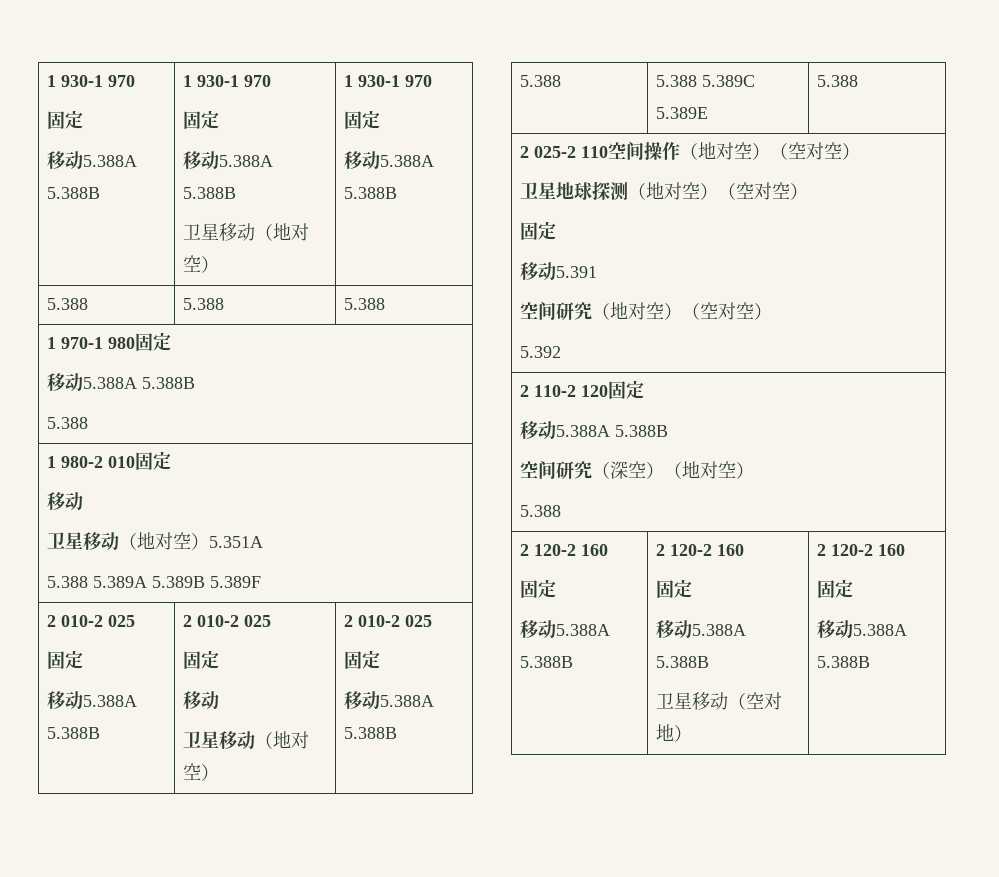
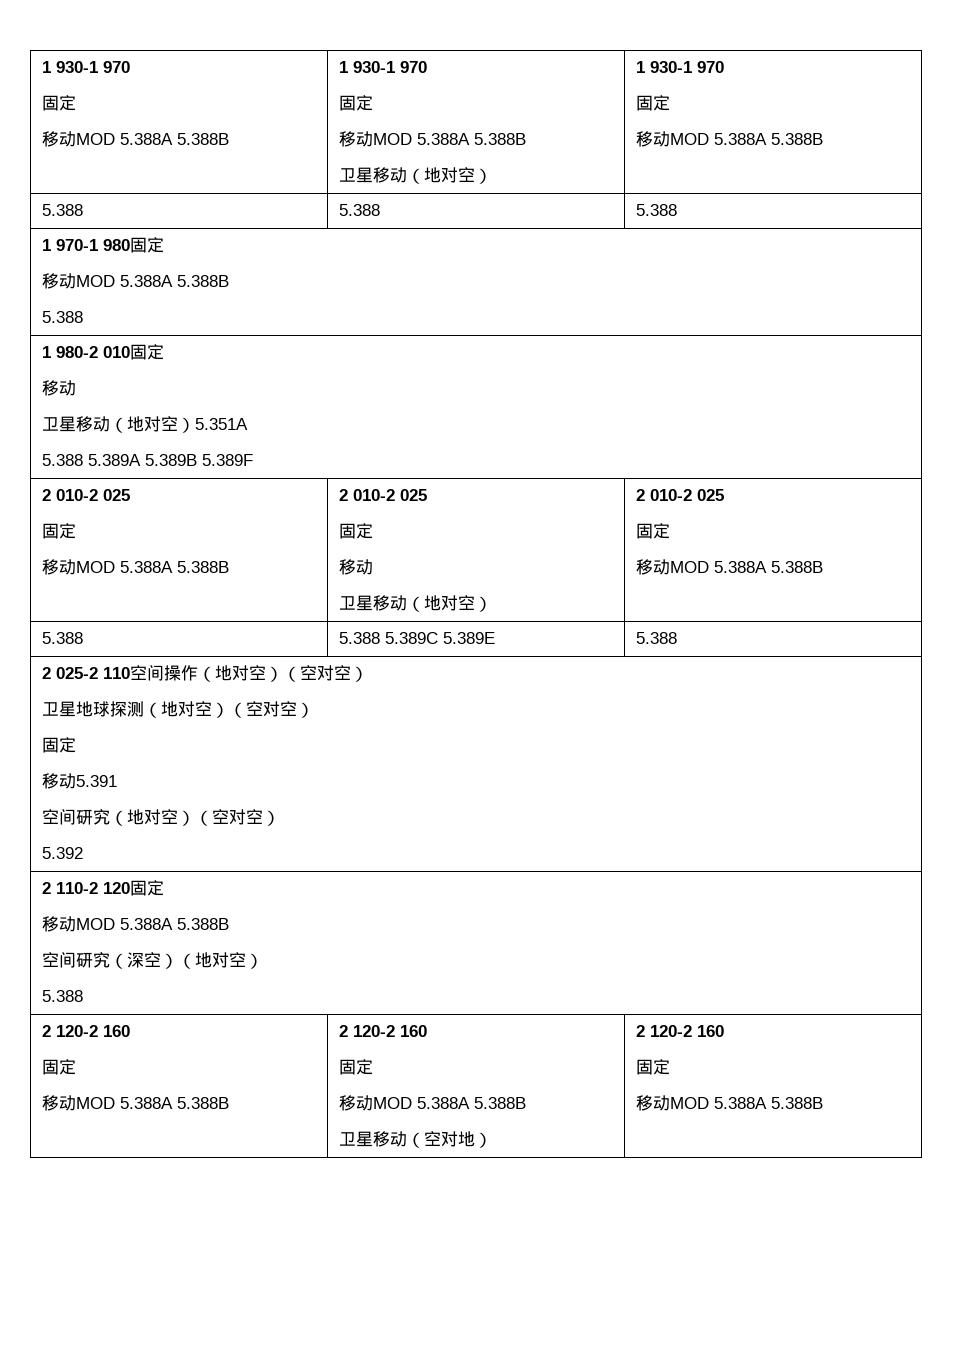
[47,75,136,87] [47,110,84,129] [47,151,84,169] 1 930-1 970 // 固定 // 移动 -> [41,61,130,73] [41,95,76,111] [41,131,115,147] 1 930-1 970 // 固定 // 移动MOD
(220, 160) none -> [372,133,412,145] MOD
(381, 160) none -> [669,133,709,145] MOD
(84, 382) none -> [75,275,115,287] MOD
(84, 700) none -> [75,561,115,573] MOD
(381, 700) none -> [669,561,709,573] MOD
(557, 430) none -> [75,918,115,930] MOD
(557, 629) none -> [75,1097,115,1109] MOD
(693, 629) none -> [372,1097,412,1109] MOD
(854, 629) none -> [669,1097,709,1109] MOD

